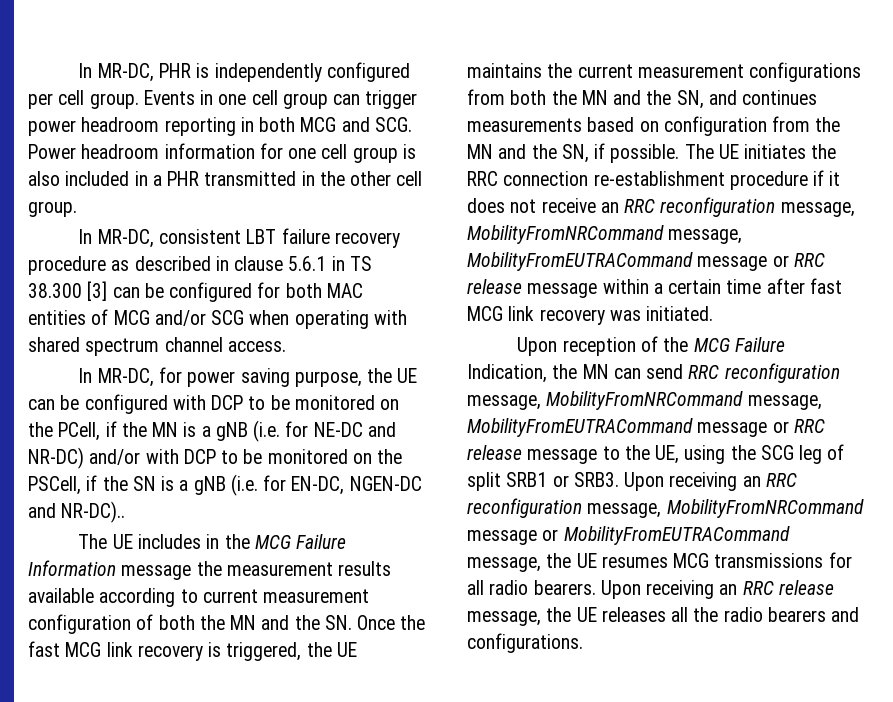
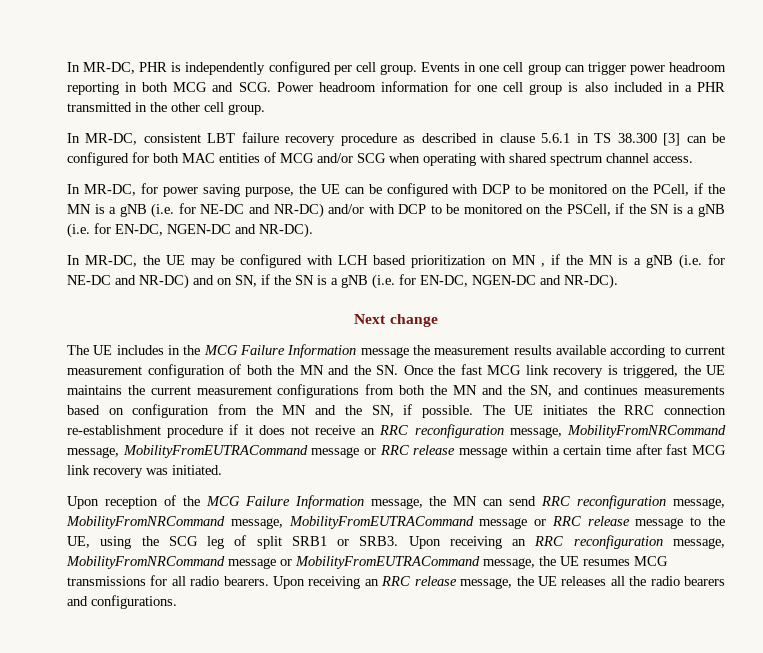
[61,501,126,523] NR-DC).. -> [259,223,313,238] [67,254,725,269] [67,274,618,289] [354,314,438,327] NR-DC). // In MR-DC, the UE may be configured with LCH based prioritization on MN , if the MN is a gNB (i.e. for NE-DC and NR-DC) and on SN, if the SN is a gNB (i.e. for EN-DC, NGEN-DC and NR-DC). // Next change
[467,364,547,383] Indication, -> [294,495,423,509] Information message,

